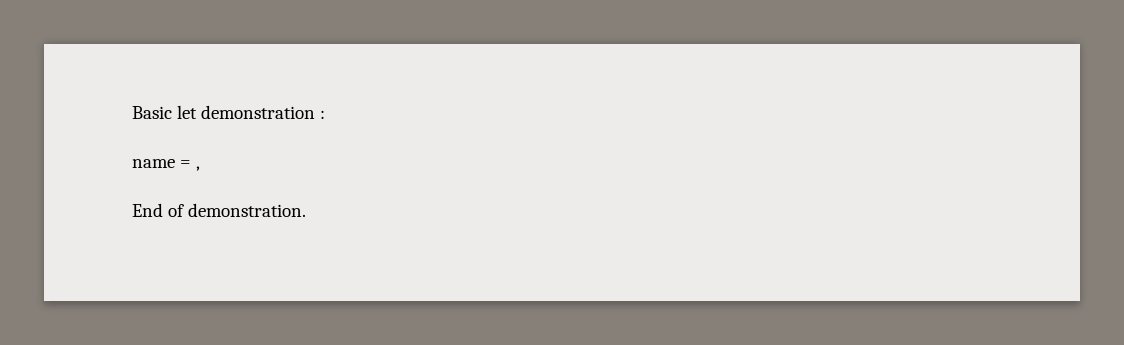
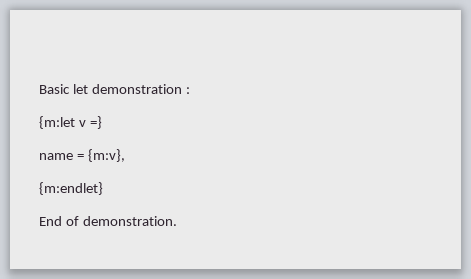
(326, 114) none -> [39,116,102,129] // {m:let v =}
[196,166,201,171] , -> [87,149,125,162] [39,182,103,195] {m:v}, // {m:endlet}

